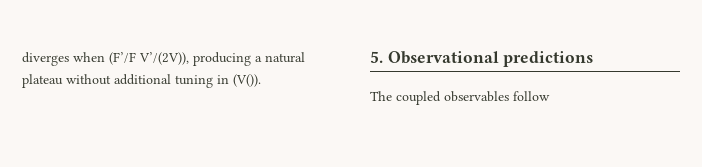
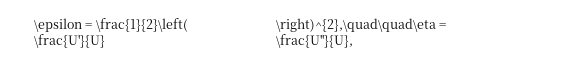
[22,52,305,66] [22,74,261,88] [370,51,594,67] [370,91,550,105] diverges when (F’/F V’/(2V)), producing a natural plateau without additional tuning in (V()). // 5. Observational predictions // The coupled observables follow -> [34,18,188,32] [34,34,105,48] [276,18,447,32] [276,34,353,48] \epsilon = \frac{1}{2}\left( \frac{U'}{U} \right)^{2},\quad\quad\eta = \frac{U''}{U},

